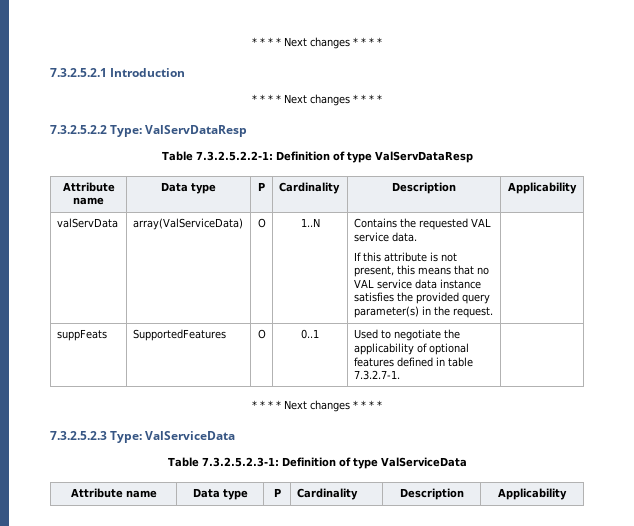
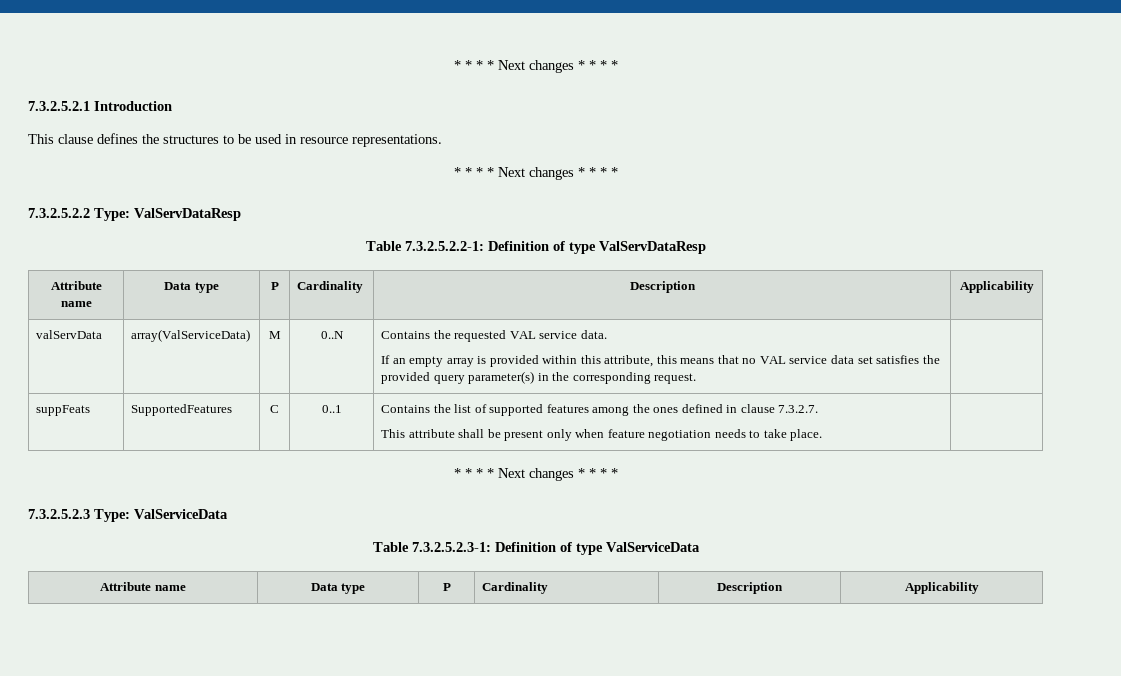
(186, 72) none -> [28,133,442,147] // This clause defines the structures to be used in resource representations.
[257,218,266,228] [300,218,320,227] O | 1..N -> [268,331,281,339] [320,331,344,339] M | 0..N
[362,252,457,262] [353,266,394,277] this attribute is not present, -> [392,355,654,367] an empty array is provided within this attribute,
[439,279,481,289] instance -> [857,356,873,364] set
(450, 311) none -> [572,372,651,384] corresponding
[257,329,266,339] O -> [270,405,279,413] C
[353,329,460,341] [353,343,469,355] [353,357,473,367] [353,370,400,380] Used to negotiate the applicability of optional features defined in table 7.3.2.7-1. -> [381,404,819,416] [381,429,823,441] Contains the list of supported features among the ones defined in clause 7.3.2.7. // This attribute shall be present only when feature negotiation needs to take place.

